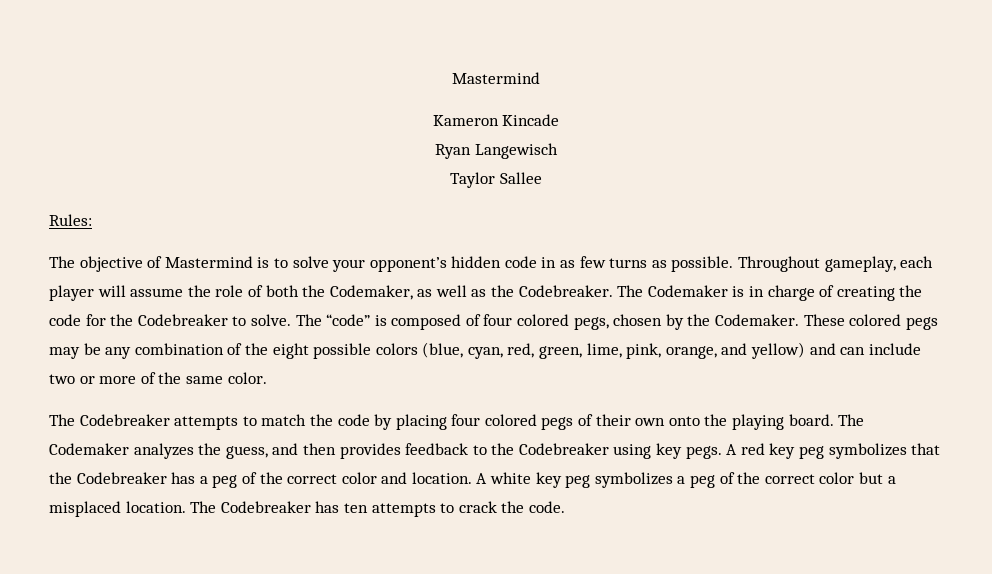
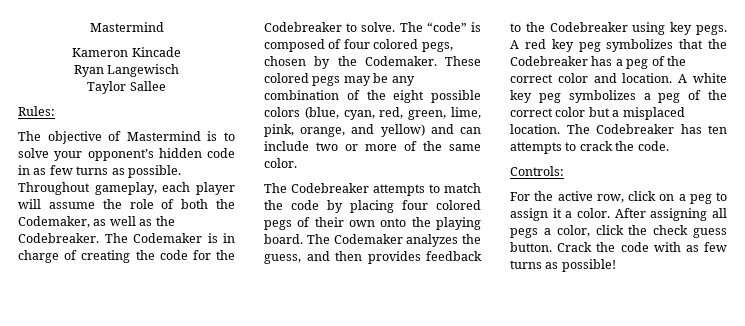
(565, 507) none -> [510,166,564,176] [510,191,727,204] [510,208,727,221] [510,225,727,238] [510,242,727,252] [510,259,616,272] // Controls: // For the active row, click on a peg to assign it a color. After assigning all pegs a color, click the check guess button. Crack the code with as few turns as possible!

